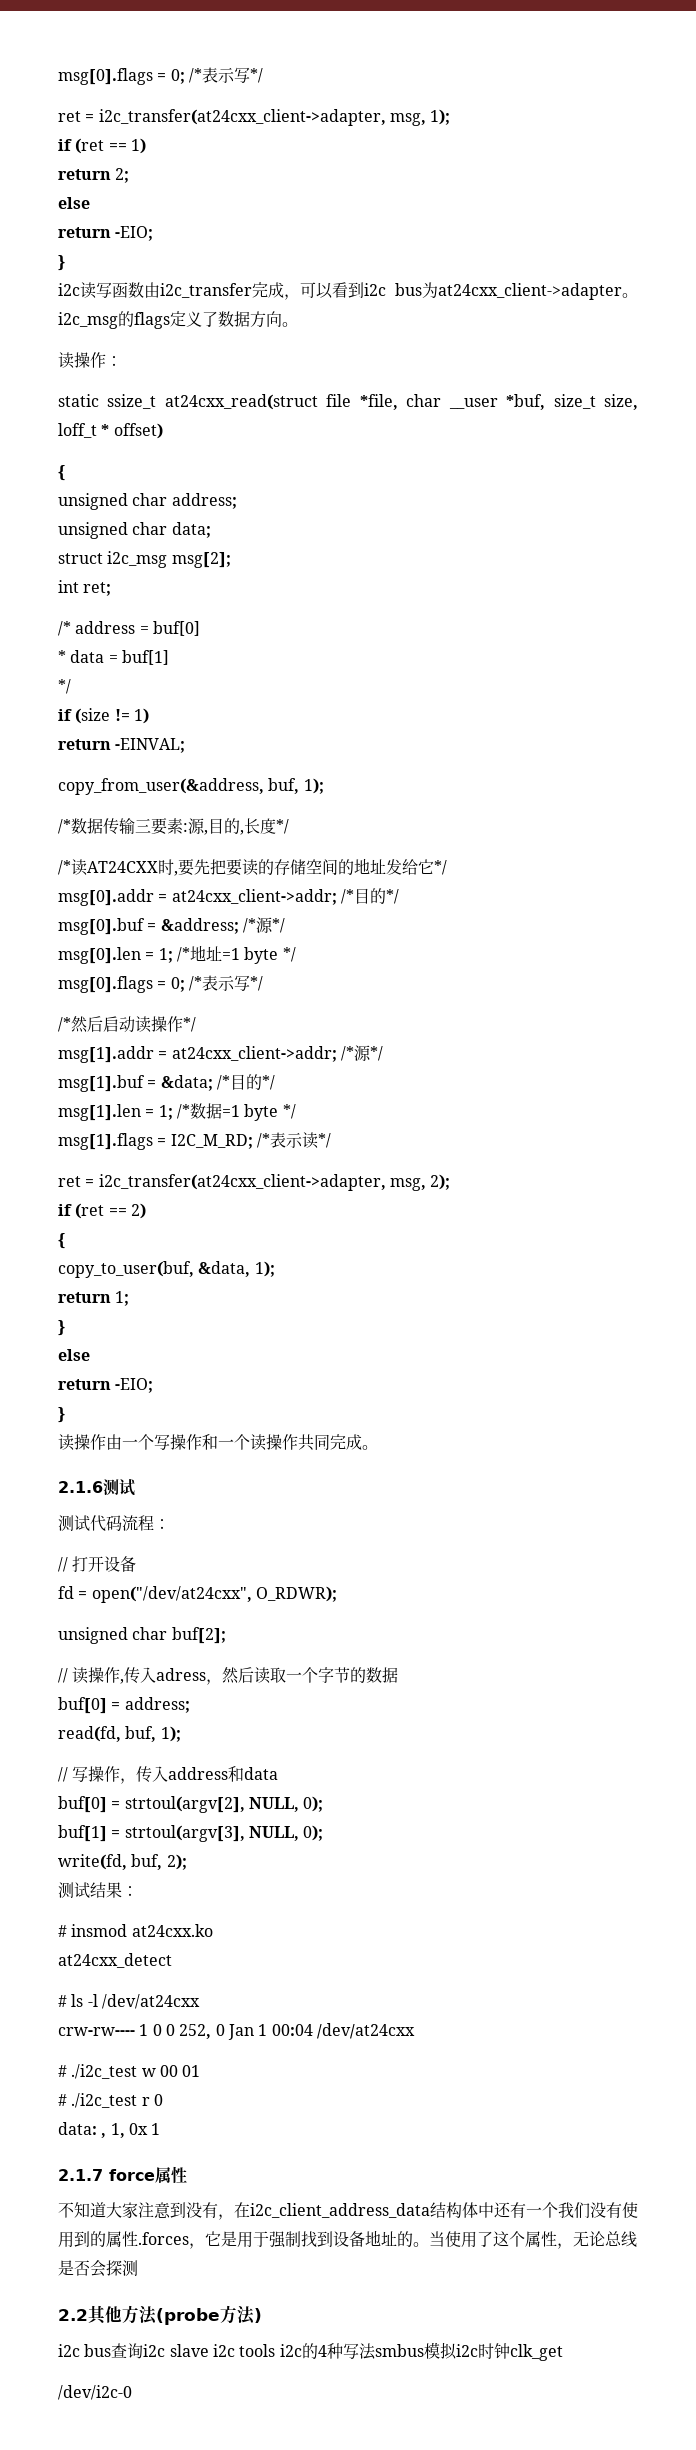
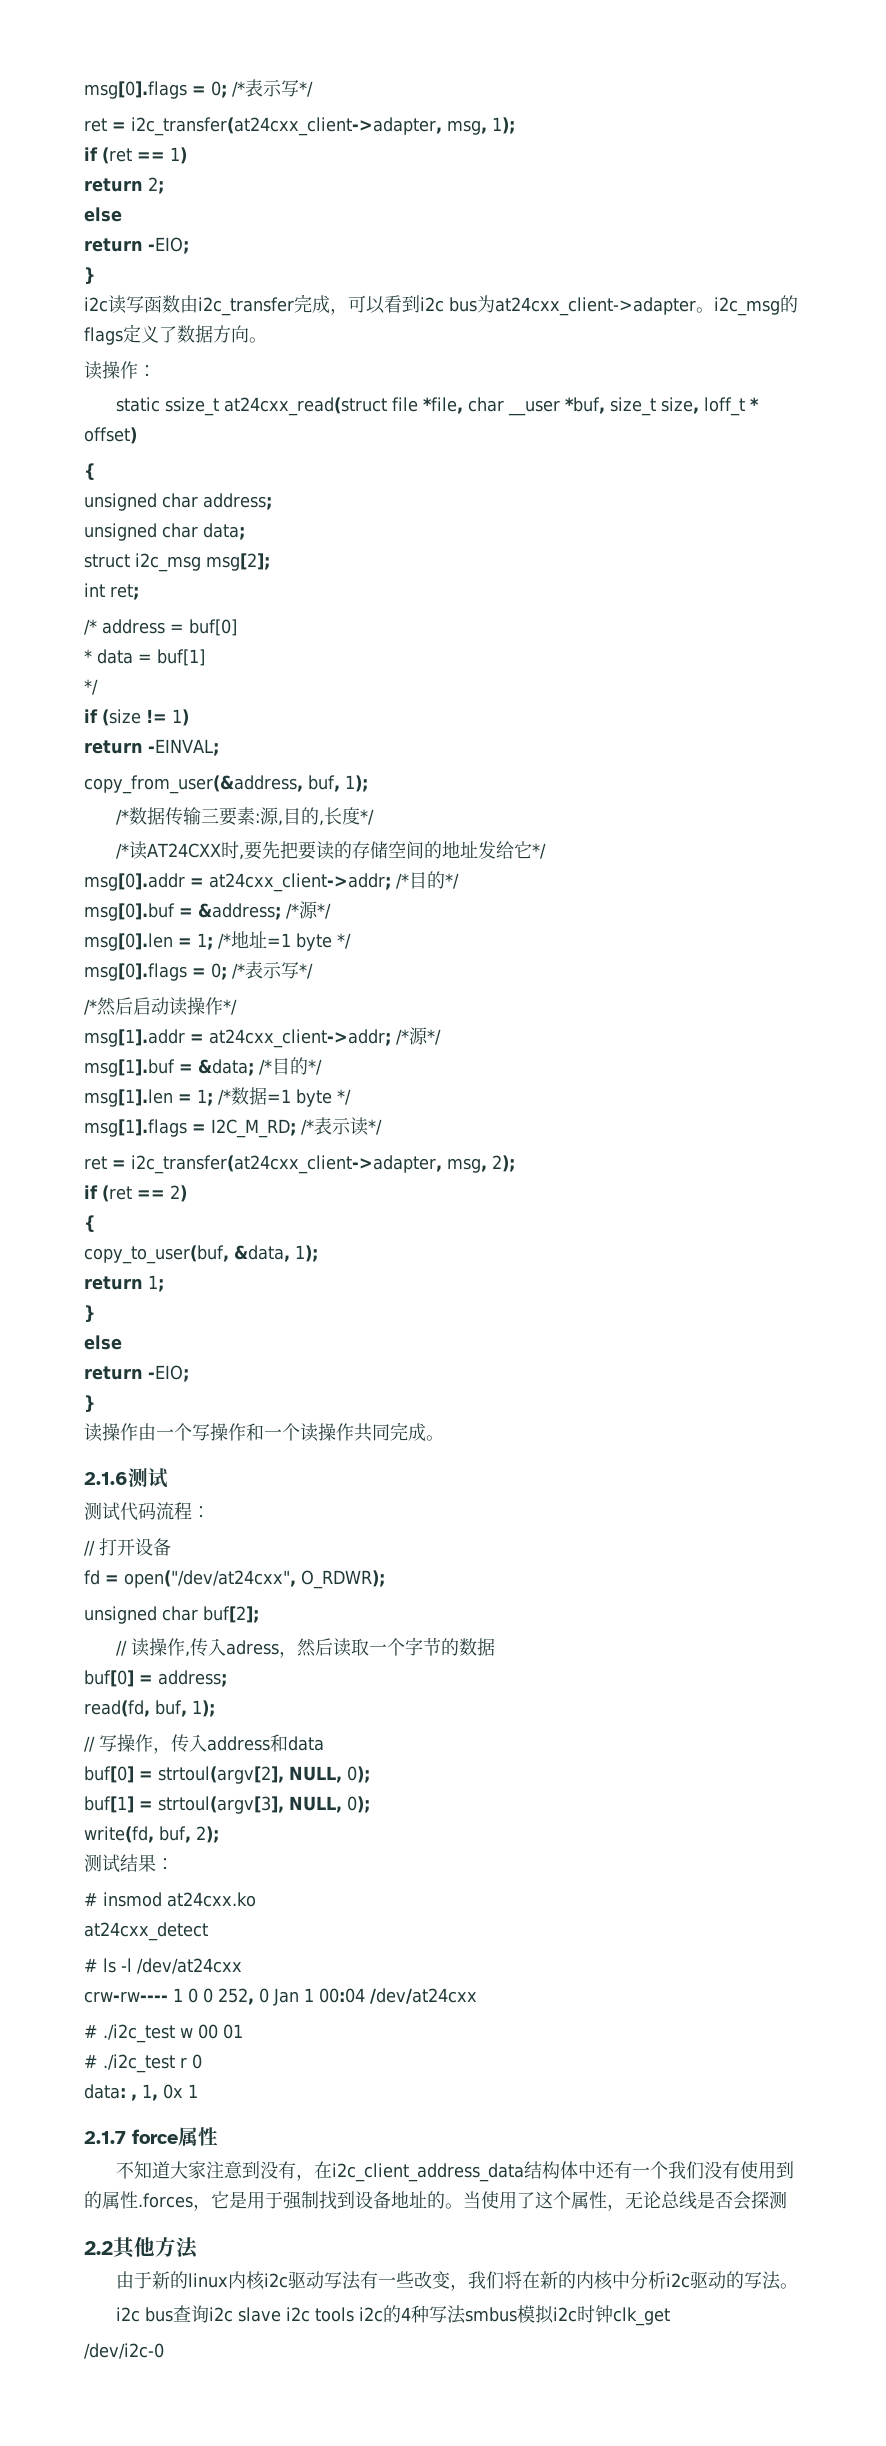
[156,2305,262,2325] (probe方法) -> [115,2271,798,2291] // 由于新的linux内核i2c驱动写法有一些改变，我们将在新的内核中分析i2c驱动的写法。

